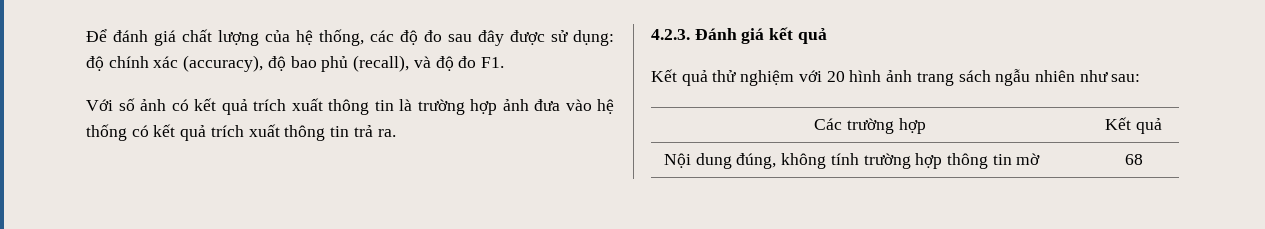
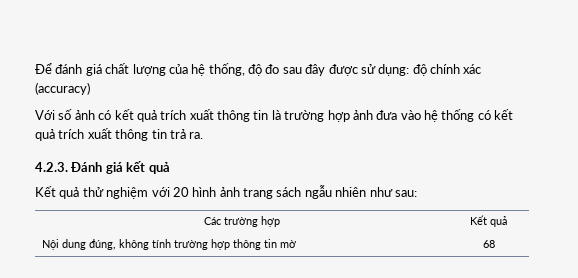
[370,30,394,42] các -> (245, 69) none
[183,55,504,72] (accuracy), độ bao phủ (recall), và độ đo F1. -> [35,82,90,95] (accuracy)

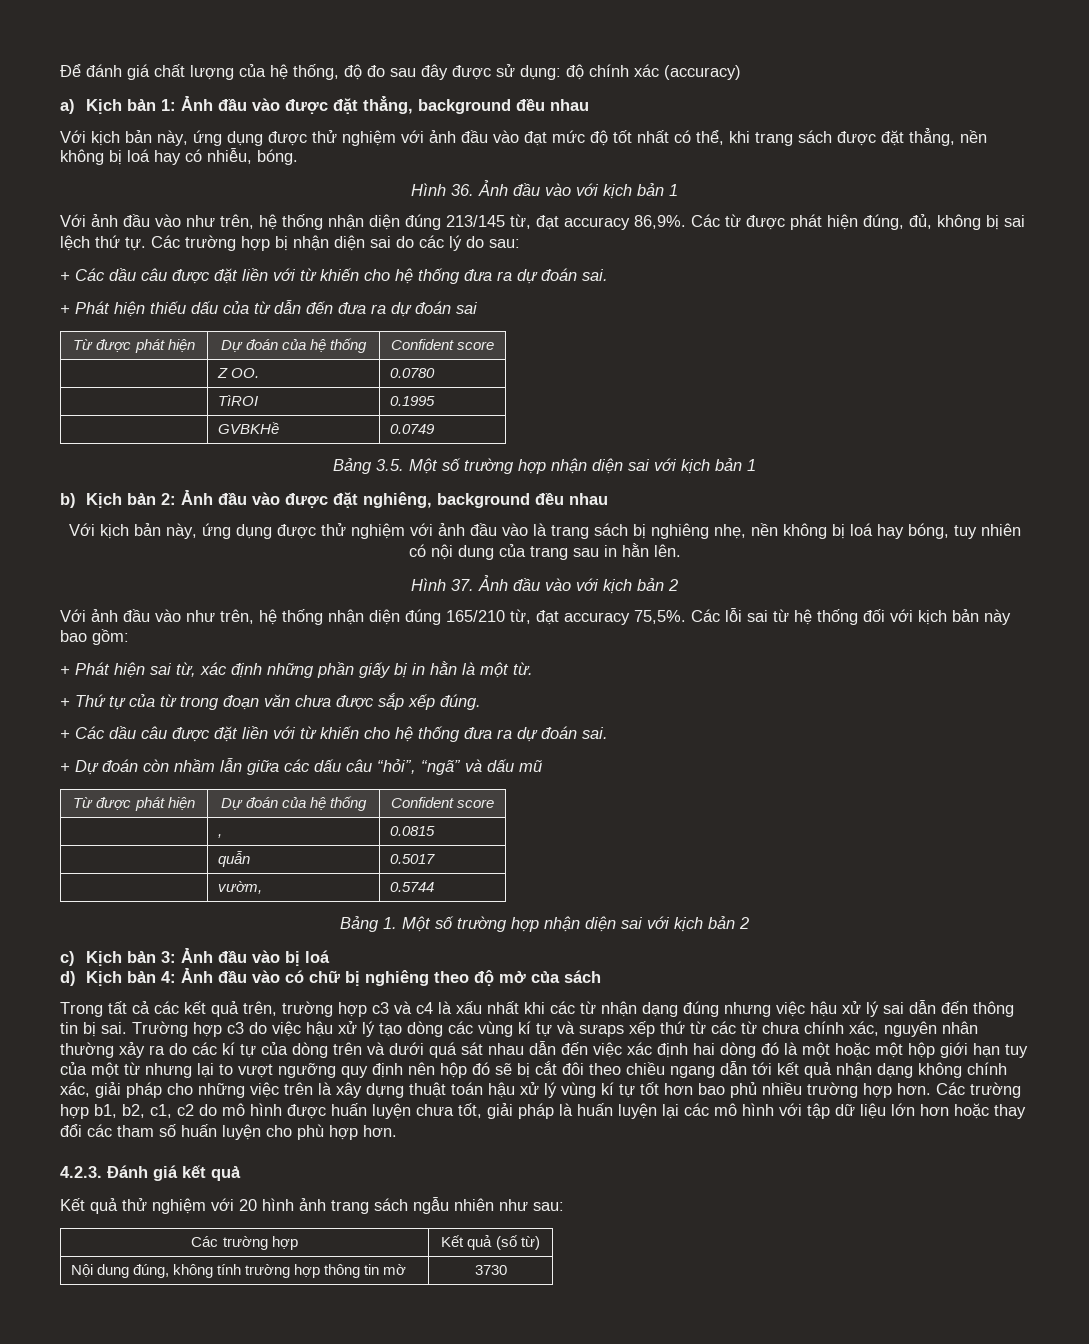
[35,109,514,122] [35,128,204,141] Với số ảnh có kết quả trích xuất thông tin là trường hợp ảnh đưa vào hệ thống có kết quả trích xuất thông tin trả ra. -> [60,96,590,114] [60,128,987,146] [60,148,298,165] [411,180,678,199] [60,214,1025,230] [60,235,520,251] [60,268,608,284] [60,300,478,317] [73,339,195,353] [220,338,368,353] [390,339,495,350] [216,368,259,378] [389,368,435,378] [217,395,258,406] [389,396,435,406] [217,422,279,434] [389,424,435,434] [333,458,756,474] [60,490,609,508] [68,523,1021,539] [408,543,681,560] [411,575,678,594] [60,608,1011,625] [60,629,129,645] [60,661,533,678] [60,693,481,710] [60,726,608,742] [60,758,542,775] [73,797,195,811] [220,796,368,811] [390,797,495,808] [217,834,222,838] [389,826,435,836] [217,851,250,867] [389,854,435,864] [217,881,262,894] [389,882,434,892] [340,916,749,932] [60,948,331,966] [60,968,602,986] [60,1000,1014,1017] [60,1021,978,1037] [60,1041,1028,1058] [60,1061,1007,1078] [60,1082,1021,1098] [60,1103,1026,1119] [60,1124,397,1140] a) Kịch bản 1: Ảnh đầu vào được đặt thẳng, background đều nhau // Với kịch bản này, ứng dụng được thử nghiệm với ảnh đầu vào đạt mức độ tốt nhất có thể, khi trang sách được đặt thẳng, nền không bị loá hay có nhiễu, bóng. // Hình 36. Ảnh đầu vào với kịch bản 1 // Với ảnh đầu vào như trên, hệ thống nhận diện đúng 213/145 từ, đạt accuracy 86,9%. Các từ được phát hiện đúng, đủ, không bị sai lệch thứ tự. Các trường hợp bị nhận diện sai do các lý do sau: // + Các dầu câu được đặt liền với từ khiến cho hệ thống đưa ra dự đoán sai. // + Phát hiện thiếu dấu của từ dẫn đến đưa ra dự đoán sai // Từ được phát hiện | Dự đoán của hệ thống | Confident score // | Z OO. | 0.0780 // | TìROI | 0.1995 // | GVBKHề | 0.0749 // Bảng 3.5. Một số trường hợp nhận diện sai với kịch bản 1 // b) Kịch bản 2: Ảnh đầu vào được đặt nghiêng, background đều nhau // Với kịch bản này, ứng dụng được thử nghiệm với ảnh đầu vào là trang sách bị nghiêng nhẹ, nền không bị loá hay bóng, tuy nhiên có nội dung của trang sau in hằn lên. // Hình 37. Ảnh đầu vào với kịch bản 2 // Với ảnh đầu vào như trên, hệ thống nhận diện đúng 165/210 từ, đạt accuracy 75,5%. Các lỗi sai từ hệ thống đối với kịch bản này bao gồm: // + Phát hiện sai từ, xác định những phần giấy bị in hằn là một từ. // + Thứ tự của từ trong đoạn văn chưa được sắp xếp đúng. // + Các dầu câu được đặt liền với từ khiến cho hệ thống đưa ra dự đoán sai. // + Dự đoán còn nhầm lẫn giữa các dấu câu “hỏi”, “ngã” và dấu mũ // Từ được phát hiện | Dự đoán của hệ thống | Confident score // | , | 0.0815 // | quẫn | 0.5017 // | vườm, | 0.5744 // Bảng 1. Một số trường hợp nhận diện sai với kịch bản 2 // c) Kịch bản 3: Ảnh đầu vào bị loá // d) Kịch bản 4: Ảnh đầu vào có chữ bị nghiêng theo độ mở của sách // Trong tất cả các kết quả trên, trường hợp c3 và c4 là xấu nhất khi các từ nhận dạng đúng nhưng việc hậu xử lý sai dẫn đến thông tin bị sai. Trường hợp c3 do việc hậu xử lý tạo dòng các vùng kí tự và sưaps xếp thứ từ các từ chưa chính xác, nguyên nhân thường xảy ra do các kí tự của dòng trên và dưới quá sát nhau dẫn đến việc xác định hai dòng đó là một hoặc một hộp giới hạn tuy của một từ nhưng lại to vượt ngưỡng quy định nên hộp đó sẽ bị cắt đôi theo chiều ngang dẫn tới kết quả nhận dạng không chính xác, giải pháp cho những việc trên là xây dựng thuật toán hậu xử lý vùng kí tự tốt hơn bao phủ nhiều trường hợp hơn. Các trường hợp b1, b2, c1, c2 do mô hình được huấn luyện chưa tốt, giải pháp là huấn luyện lại các mô hình với tập dữ liệu lớn hơn hoặc thay đổi các tham số huấn luyện cho phù hợp hơn.
(507, 221) none -> [495,1235,540,1250] (số từ)
[482,240,495,248] 68 -> [474,1265,507,1275] 3730

